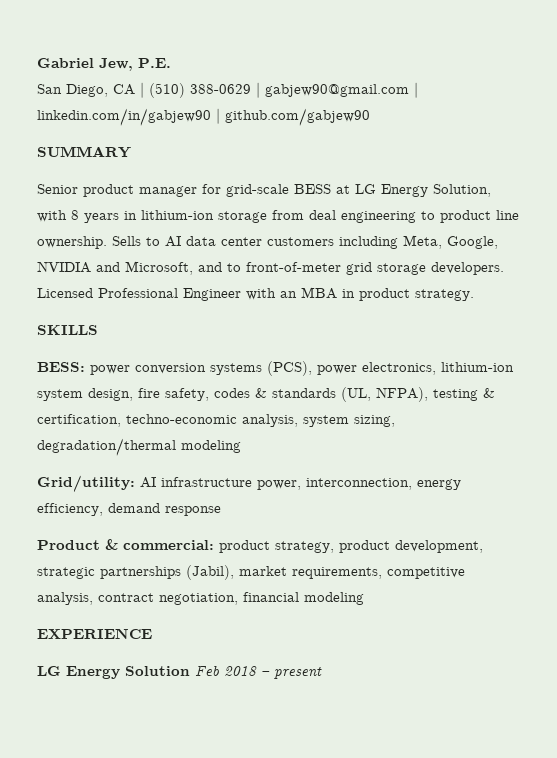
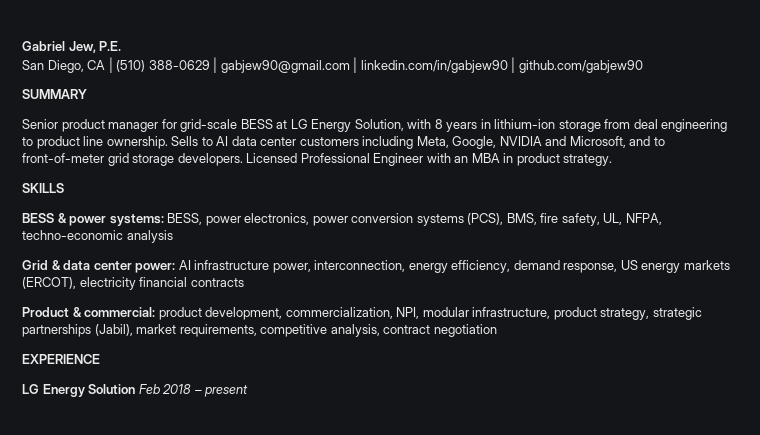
[37,361,514,376] [37,387,495,402] [37,414,395,427] [37,438,241,456] [37,475,135,492] BESS: power conversion systems (PCS), power electronics, lithium-ion system design, fire safety, codes & standards (UL, NFPA), testing & certification, techno-economic analysis, system sizing, degradation/thermal modeling // Grid/utility: -> [22,213,662,226] [22,230,173,243] [22,260,176,273] BESS & power systems: BESS, power electronics, power conversion systems (PCS), BMS, fire safety, UL, NFPA, techno-economic analysis // Grid & data center power:
[165,506,221,516] [37,539,483,553] response // Product & commercial: product strategy, product development, -> [563,260,730,273] [22,277,244,290] [22,307,650,320] response, US energy markets (ERCOT), electricity financial contracts // Product & commercial: product development, commercialization, NPI, modular infrastructure, product strategy,
[159,592,364,605] negotiation, financial modeling -> [433,324,497,337] negotiation

